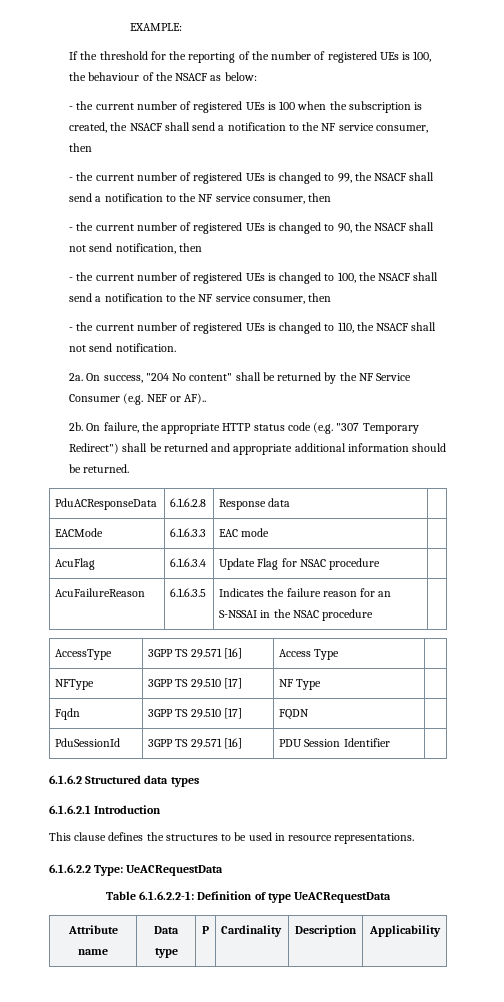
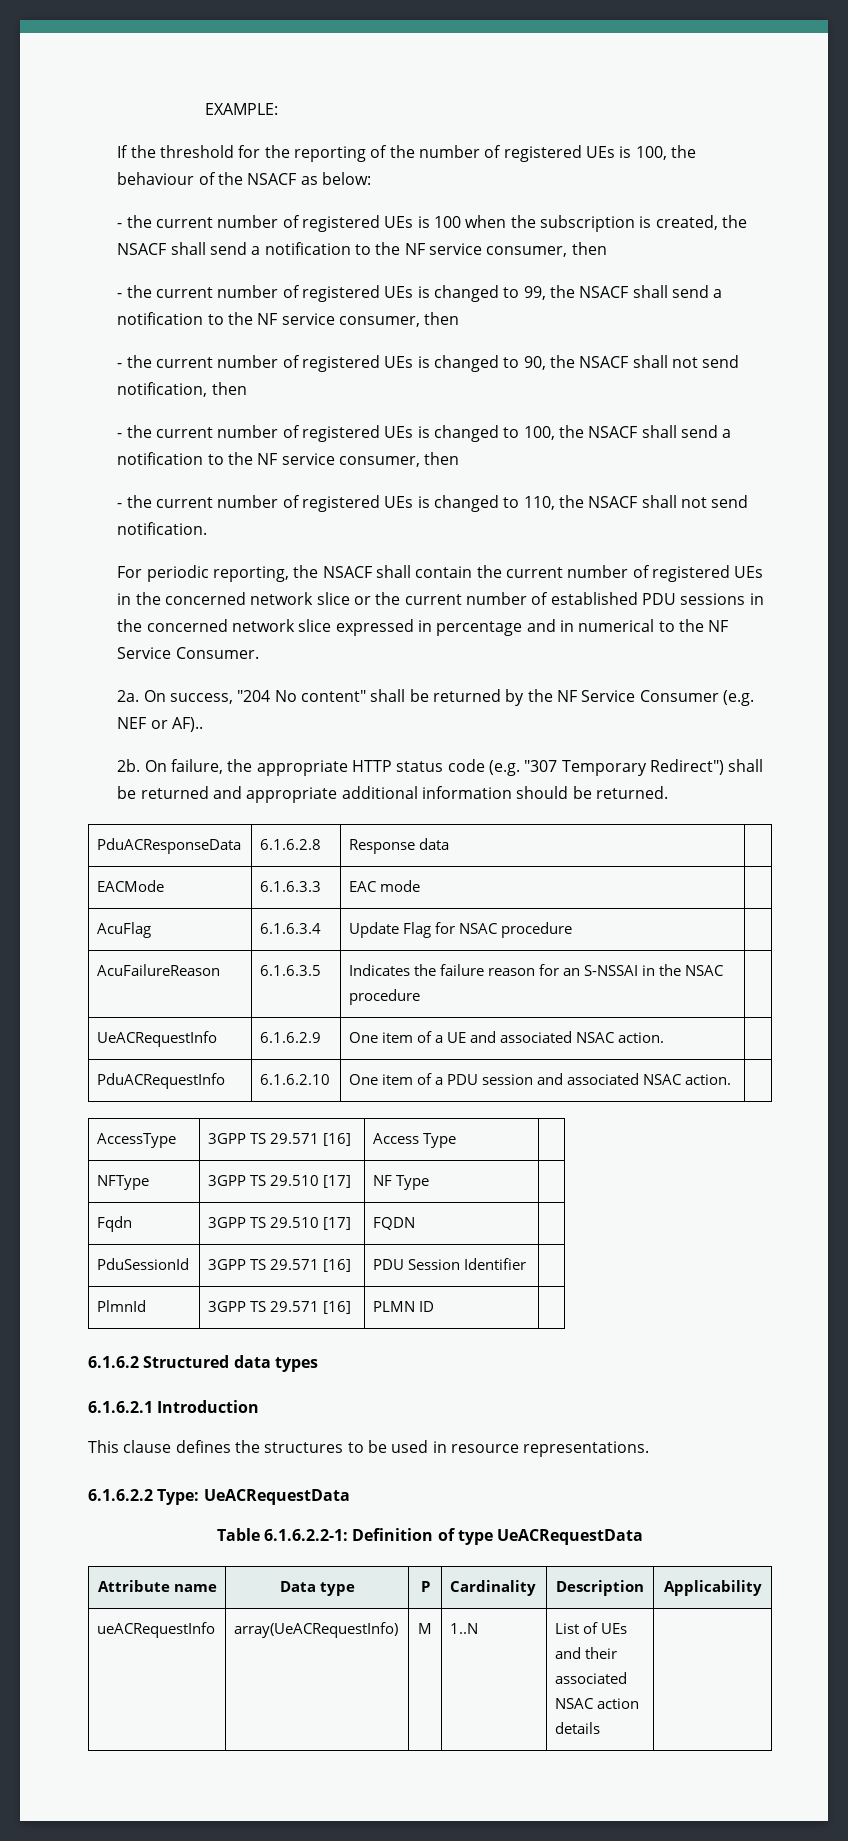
(176, 347) none -> [117,565,764,582] [117,592,764,605] [117,619,729,636] [117,647,259,659] // For periodic reporting, the NSACF shall contain the current number of registered UEs in the concerned network slice or the current number of established PDU sessions in the concerned network slice expressed in percentage and in numerical to the NF Service Consumer.
(374, 615) none -> [97,1031,218,1047] [260,1032,322,1043] [349,1031,665,1043] [97,1073,226,1089] [260,1074,331,1085] [349,1073,732,1085] // UeACRequestInfo | 6.1.6.2.9 | One item of a UE and associated NSAC action. | // PduACRequestInfo | 6.1.6.2.10 | One item of a PDU session and associated NSAC action. |
(390, 742) none -> [97,1300,147,1312] [208,1301,352,1314] [373,1301,435,1312] // PlmnId | 3GPP TS 29.571 [16] | PLMN ID |
(441, 931) none -> [97,1622,216,1638] [234,1622,399,1638] [418,1623,432,1634] [450,1623,479,1634] [555,1622,628,1634] [555,1647,618,1659] [555,1672,628,1684] [555,1698,640,1709] [555,1722,601,1734] // ueACRequestInfo | array(UeACRequestInfo) | M | 1..N | List of UEs and their associated NSAC action details |

